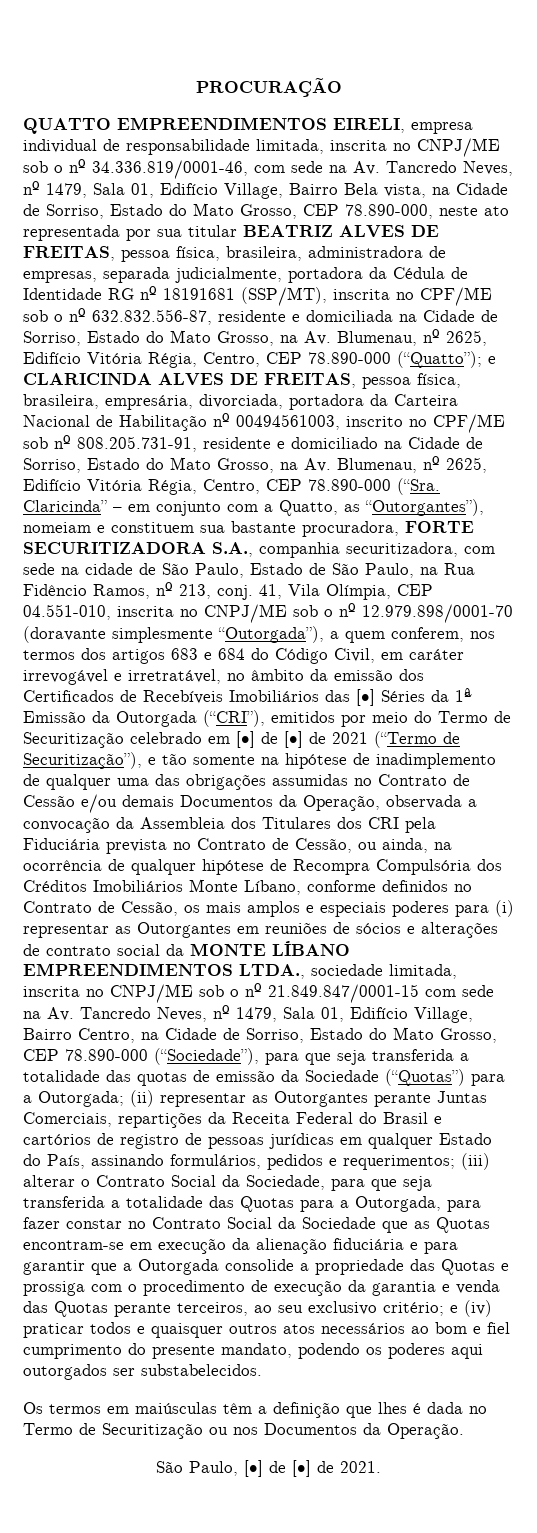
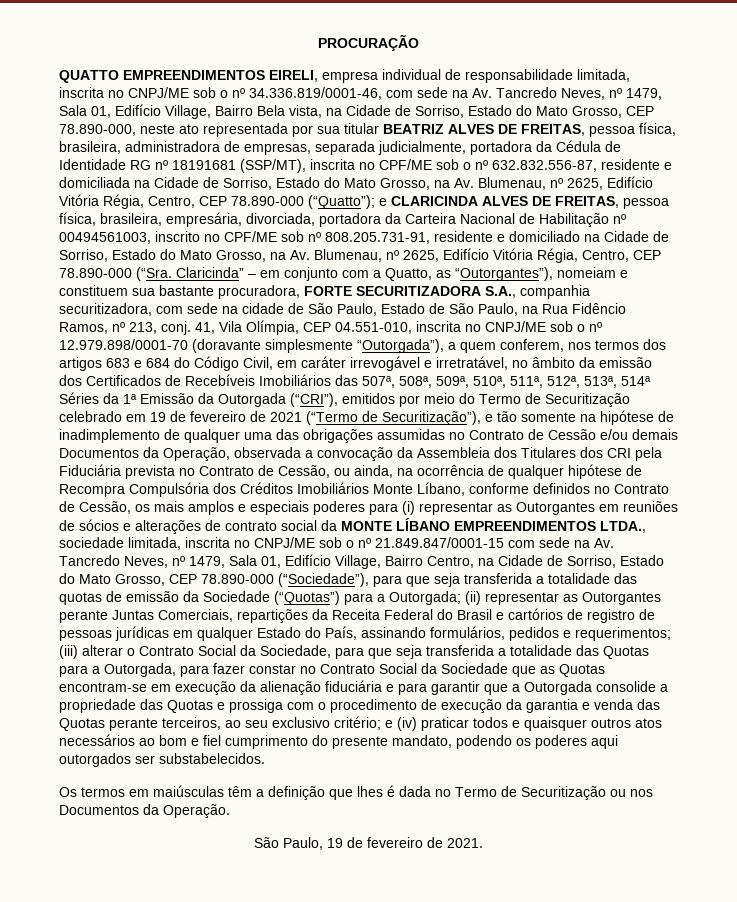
[356,689,375,706] [•] -> [362,376,651,388] 507ª, 508ª, 509ª, 510ª, 511ª, 512ª, 513ª, 514ª
[236,731,303,748] [•] de [•] -> [150,411,246,422] 19 de fevereiro
[244,1460,311,1477] [•] de [•] -> [327,837,423,848] 19 de fevereiro

